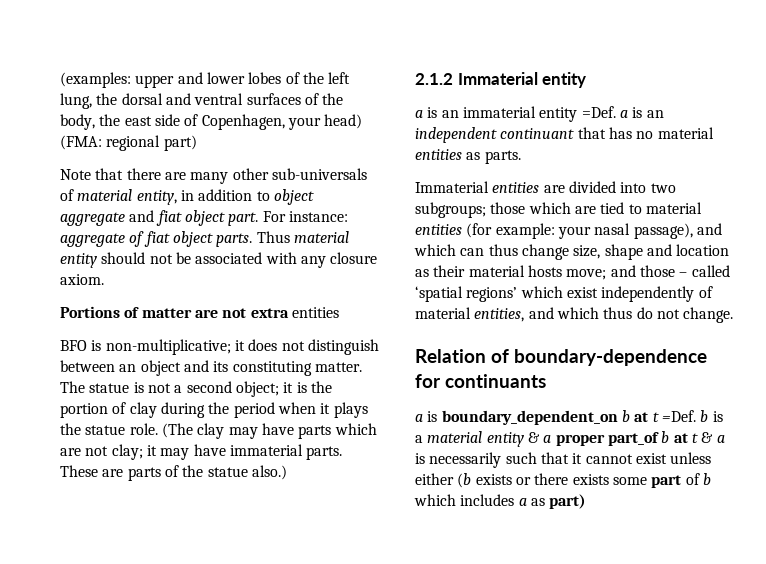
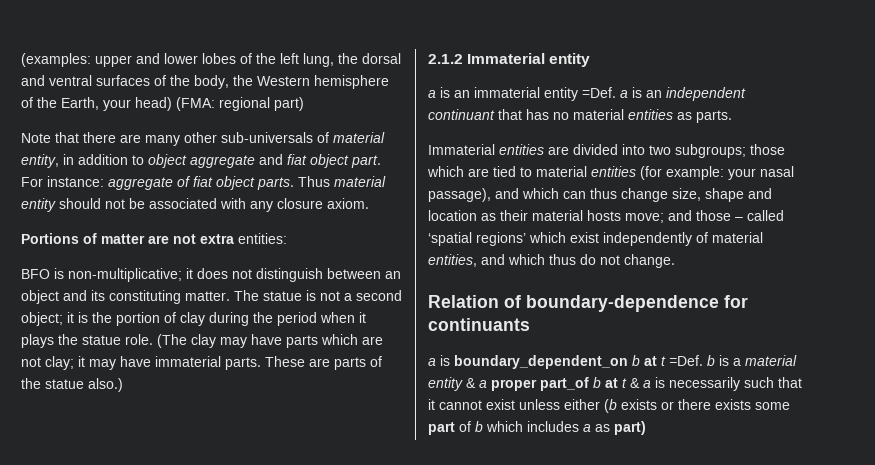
[124,114,285,130] east side of Copenhagen, -> [257,75,389,89] [21,97,99,110] Western hemisphere of the Earth,
[291,307,339,318] entities -> [238,233,287,244] entities:

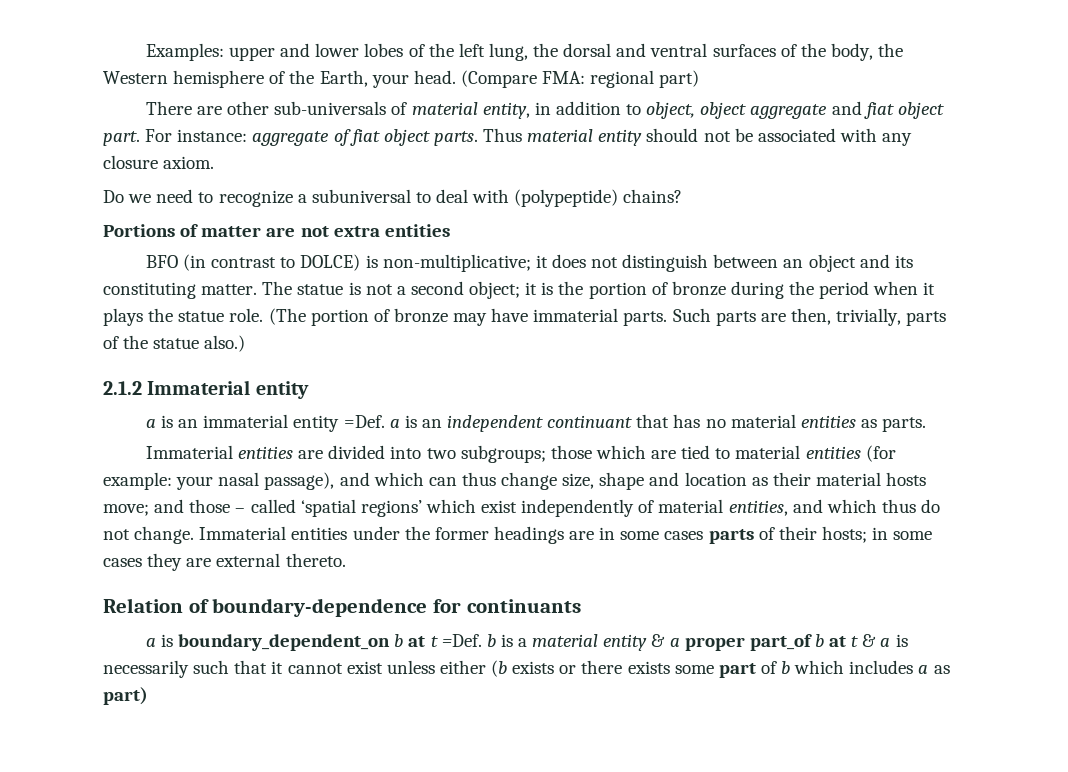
[21,53,91,67] (examples: -> [145,43,224,61] Examples:
[135,97,215,111] head) (FMA: -> [413,70,586,88] head. (Compare FMA:
[21,132,180,146] Note that there are many -> [145,101,222,115] There are
(144, 160) none -> [646,102,696,119] object,
(369, 203) none -> [103,189,683,207] // Do we need to recognize a subuniversal to deal with (polypeptide) chains?
[238,233,287,244] entities: -> [384,224,450,237] entities
(50, 274) none -> [182,254,361,271] (in contrast to DOLCE)
[180,312,205,326] clay -> [671,281,726,296] bronze
[191,334,383,348] [21,356,330,370] clay may have parts which are not clay; it may have immaterial parts. These are -> [310,308,902,326] portion of bronze may have immaterial parts. Such parts are then, trivially,
(675, 261) none -> [199,526,933,544] [103,553,346,571] Immaterial entities under the former headings are in some cases parts of their hosts; in some cases they are external thereto.

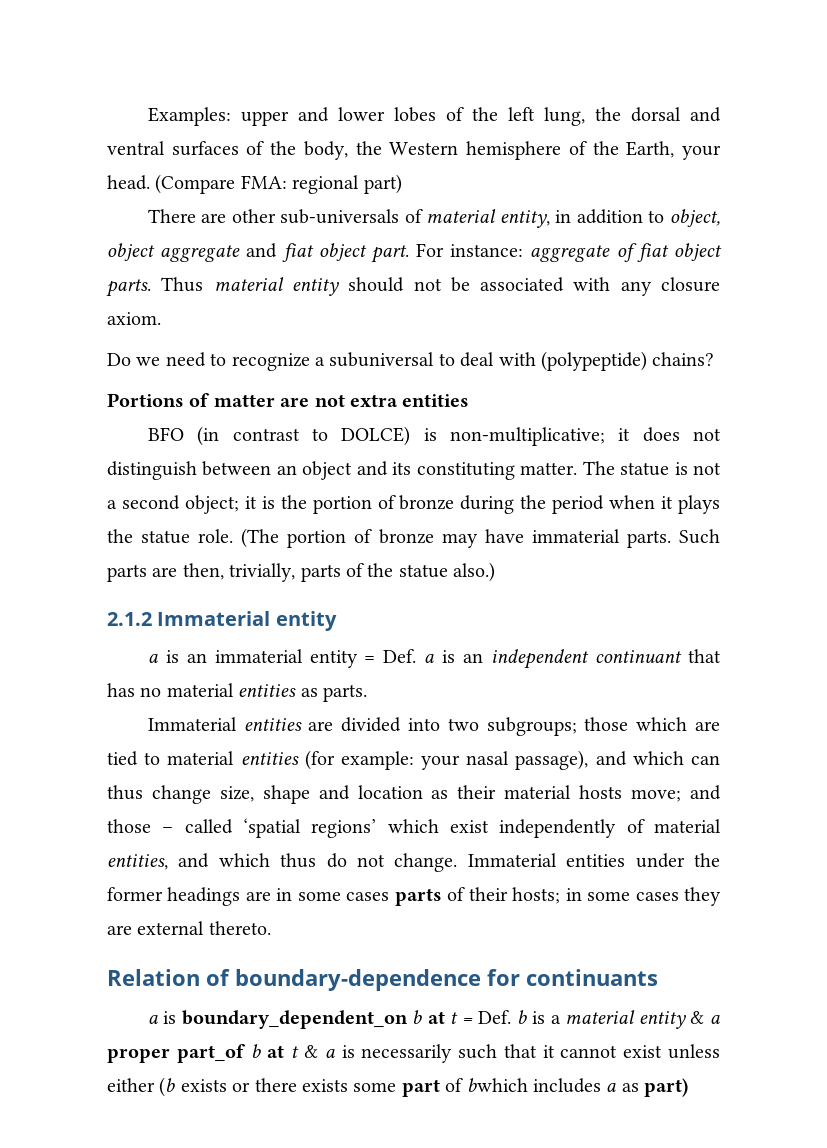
[343,415,385,428] =Def. -> [364,649,417,663] = Def.
[441,634,482,647] =Def. -> [461,1010,512,1024] = Def.
[781,660,845,674] b which -> [466,1078,528,1092] bwhich

